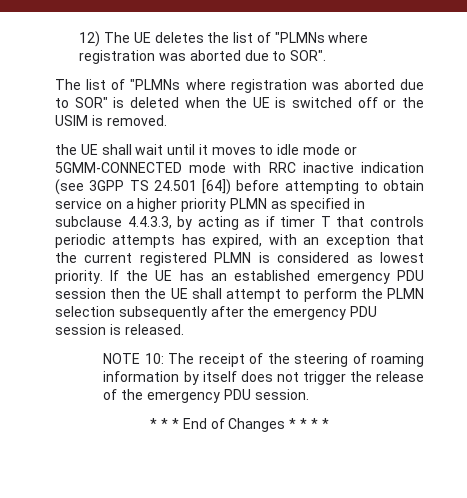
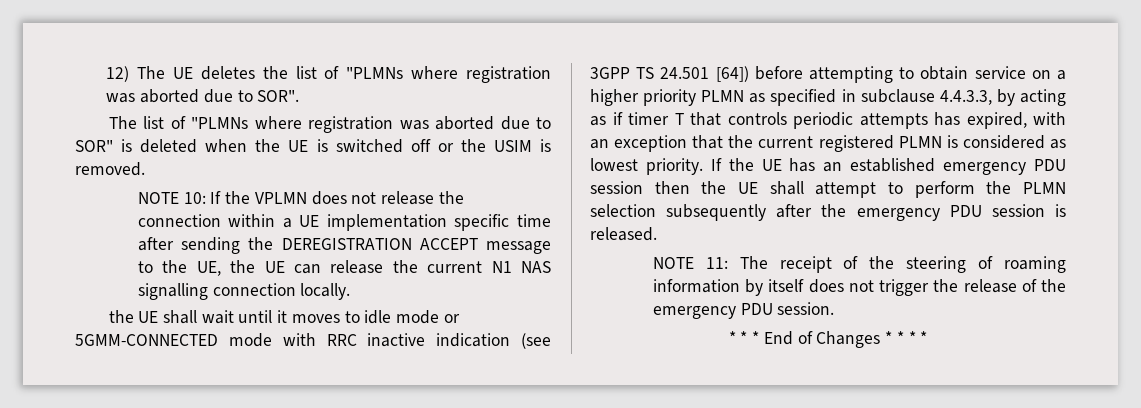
(167, 120) none -> [137,191,464,205] [137,214,551,231] [137,237,551,254] [137,260,551,276] [137,283,351,300] // NOTE 10: If the VPLMN does not release the connection within a UE implementation specific time after sending the DEREGISTRATION ACCEPT message to the UE, the UE can release the current N1 NAS signalling connection locally.
[144,353,164,364] 10: -> [705,257,728,269] 11:

